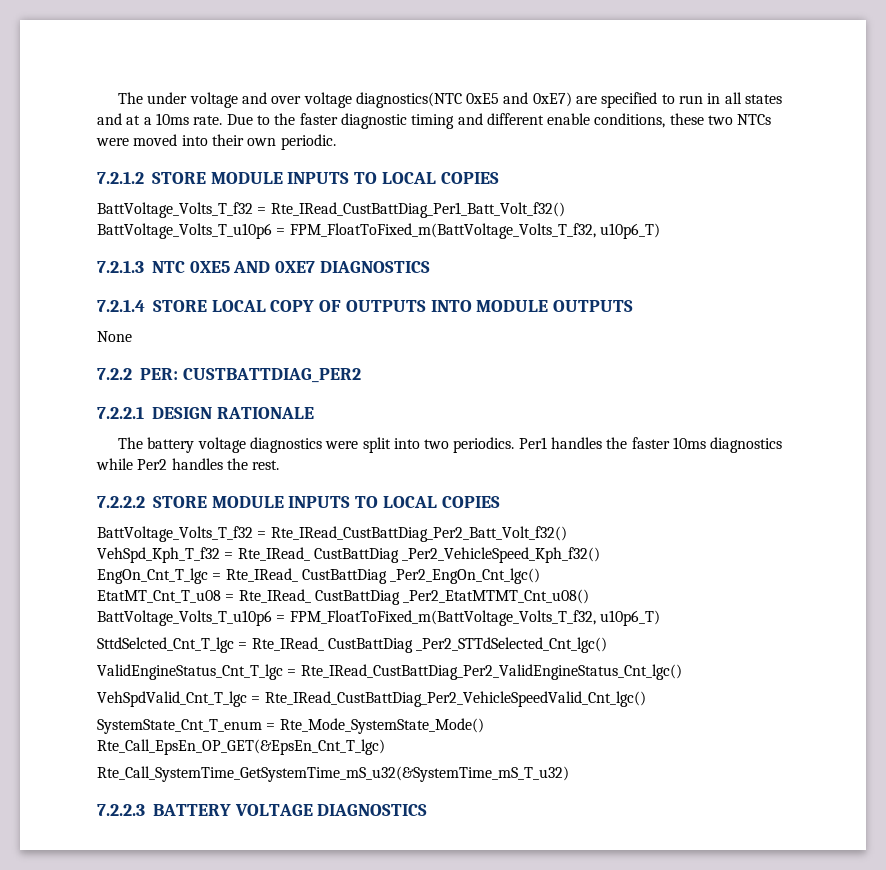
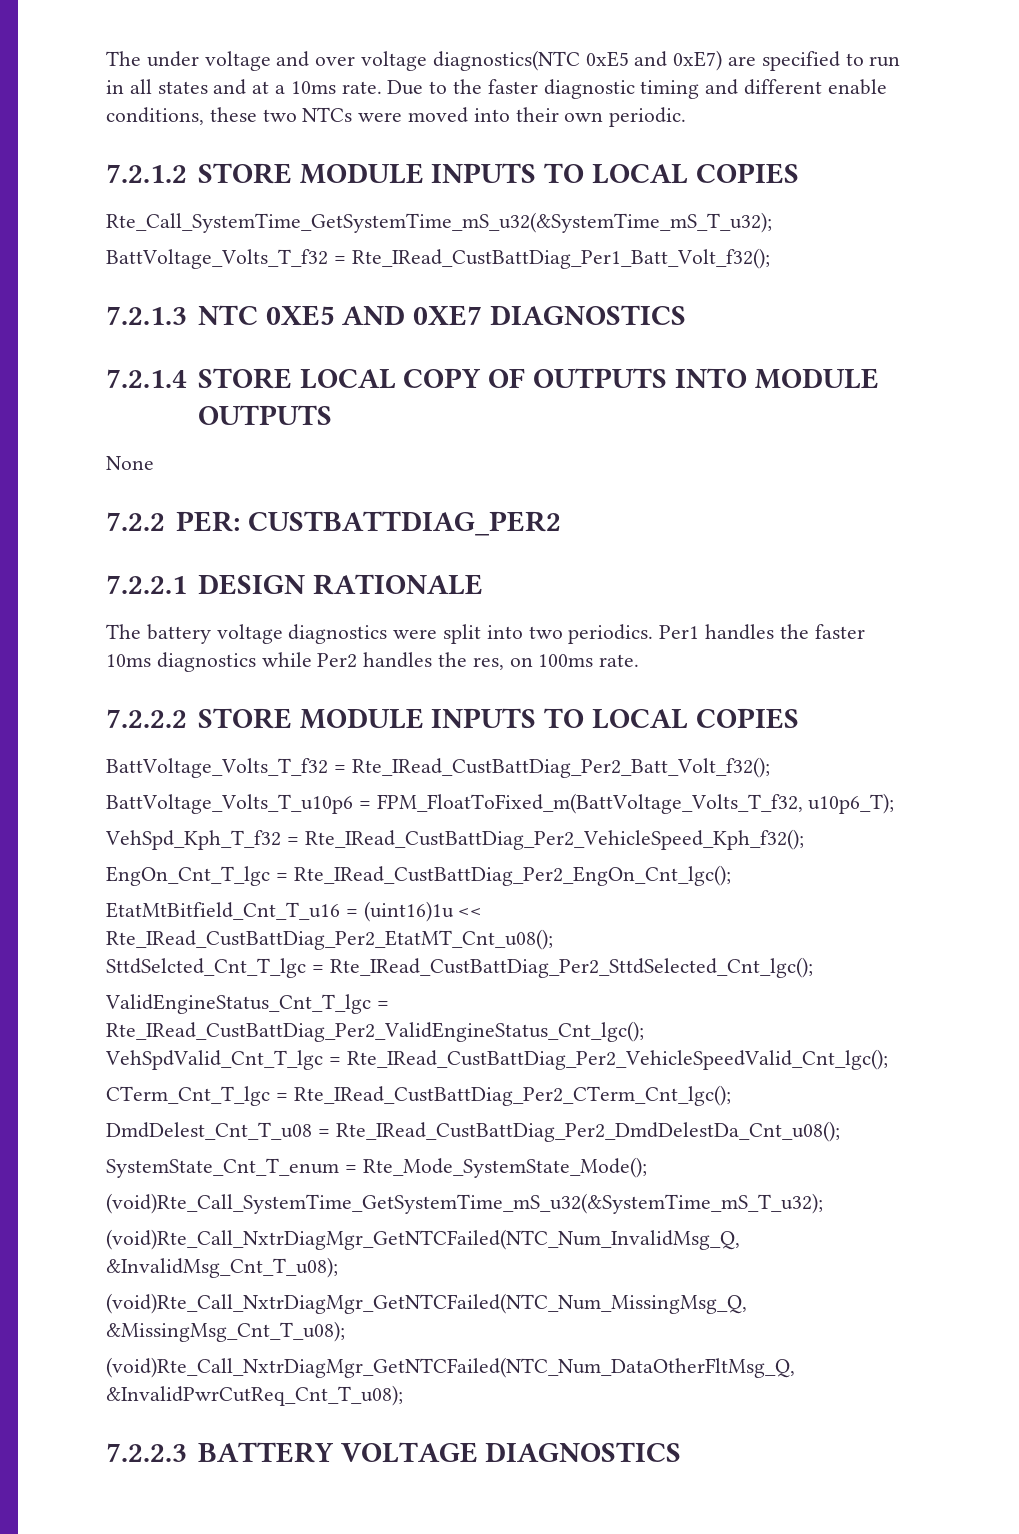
[97,202,565,218] [97,223,660,239] // BattVoltage_Volts_T_f32 = Rte_IRead_CustBattDiag_Per1_Batt_Volt_f32() // BattVoltage_Volts_T_u10p6 = FPM_FloatToFixed_m(BattVoltage_Volts_T_f32, u10p6_T) -> [106,212,772,233] [106,248,770,269] // Rte_Call_SystemTime_GetSystemTime_mS_u32(&SystemTime_mS_T_u32); // BattVoltage_Volts_T_f32 = Rte_IRead_CustBattDiag_Per1_Batt_Volt_f32();
[252,460,280,470] rest. -> [472,654,640,670] res, on 100ms rate.
[270,526,567,542] [97,547,601,563] [97,568,541,584] [97,589,590,605] [97,610,660,626] Rte_IRead_CustBattDiag_Per2_Batt_Volt_f32() // VehSpd_Kph_T_f32 = Rte_IRead_ CustBattDiag _Per2_VehicleSpeed_Kph_f32() // EngOn_Cnt_T_lgc = Rte_IRead_ CustBattDiag _Per2_EngOn_Cnt_lgc() // EtatMT_Cnt_T_u08 = Rte_IRead_ CustBattDiag _Per2_EtatMTMT_Cnt_u08() // BattVoltage_Volts_T_u10p6 = FPM_FloatToFixed_m(BattVoltage_Volts_T_f32, u10p6_T) -> [351,757,770,778] [106,793,895,814] [105,829,804,850] [106,865,731,886] [106,901,483,922] [106,929,553,950] Rte_IRead_CustBattDiag_Per2_Batt_Volt_f32(); // BattVoltage_Volts_T_u10p6 = FPM_FloatToFixed_m(BattVoltage_Volts_T_f32, u10p6_T); // VehSpd_Kph_T_f32 = Rte_IRead_CustBattDiag_Per2_VehicleSpeed_Kph_f32(); // EngOn_Cnt_T_lgc = Rte_IRead_CustBattDiag_Per2_EngOn_Cnt_lgc(); // EtatMtBitfield_Cnt_T_u16 = (uint16)1u << Rte_IRead_CustBattDiag_Per2_EtatMT_Cnt_u08();
[251,637,608,653] Rte_IRead_ CustBattDiag _Per2_STTdSelected_Cnt_lgc() -> [329,957,813,978] Rte_IRead_CustBattDiag_Per2_SttdSelected_Cnt_lgc();
[300,664,682,680] Rte_IRead_CustBattDiag_Per2_ValidEngineStatus_Cnt_lgc() -> [106,1021,644,1042] Rte_IRead_CustBattDiag_Per2_ValidEngineStatus_Cnt_lgc();
[264,691,646,707] [97,718,484,734] [97,739,385,755] [97,766,569,782] Rte_IRead_CustBattDiag_Per2_VehicleSpeedValid_Cnt_lgc() // SystemState_Cnt_T_enum = Rte_Mode_SystemState_Mode() // Rte_Call_EpsEn_OP_GET(&EpsEn_Cnt_T_lgc) // Rte_Call_SystemTime_GetSystemTime_mS_u32(&SystemTime_mS_T_u32) -> [346,1049,888,1070] [106,1085,731,1106] [106,1121,840,1142] [106,1157,647,1178] [106,1193,823,1214] [106,1229,740,1250] [106,1257,338,1278] [106,1293,747,1314] [106,1321,345,1342] [106,1357,795,1378] [106,1385,403,1406] Rte_IRead_CustBattDiag_Per2_VehicleSpeedValid_Cnt_lgc(); // CTerm_Cnt_T_lgc = Rte_IRead_CustBattDiag_Per2_CTerm_Cnt_lgc(); // DmdDelest_Cnt_T_u08 = Rte_IRead_CustBattDiag_Per2_DmdDelestDa_Cnt_u08(); // SystemState_Cnt_T_enum = Rte_Mode_SystemState_Mode(); // (void)Rte_Call_SystemTime_GetSystemTime_mS_u32(&SystemTime_mS_T_u32); // (void)Rte_Call_NxtrDiagMgr_GetNTCFailed(NTC_Num_InvalidMsg_Q, &InvalidMsg_Cnt_T_u08); // (void)Rte_Call_NxtrDiagMgr_GetNTCFailed(NTC_Num_MissingMsg_Q, &MissingMsg_Cnt_T_u08); // (void)Rte_Call_NxtrDiagMgr_GetNTCFailed(NTC_Num_DataOtherFltMsg_Q, &InvalidPwrCutReq_Cnt_T_u08);

